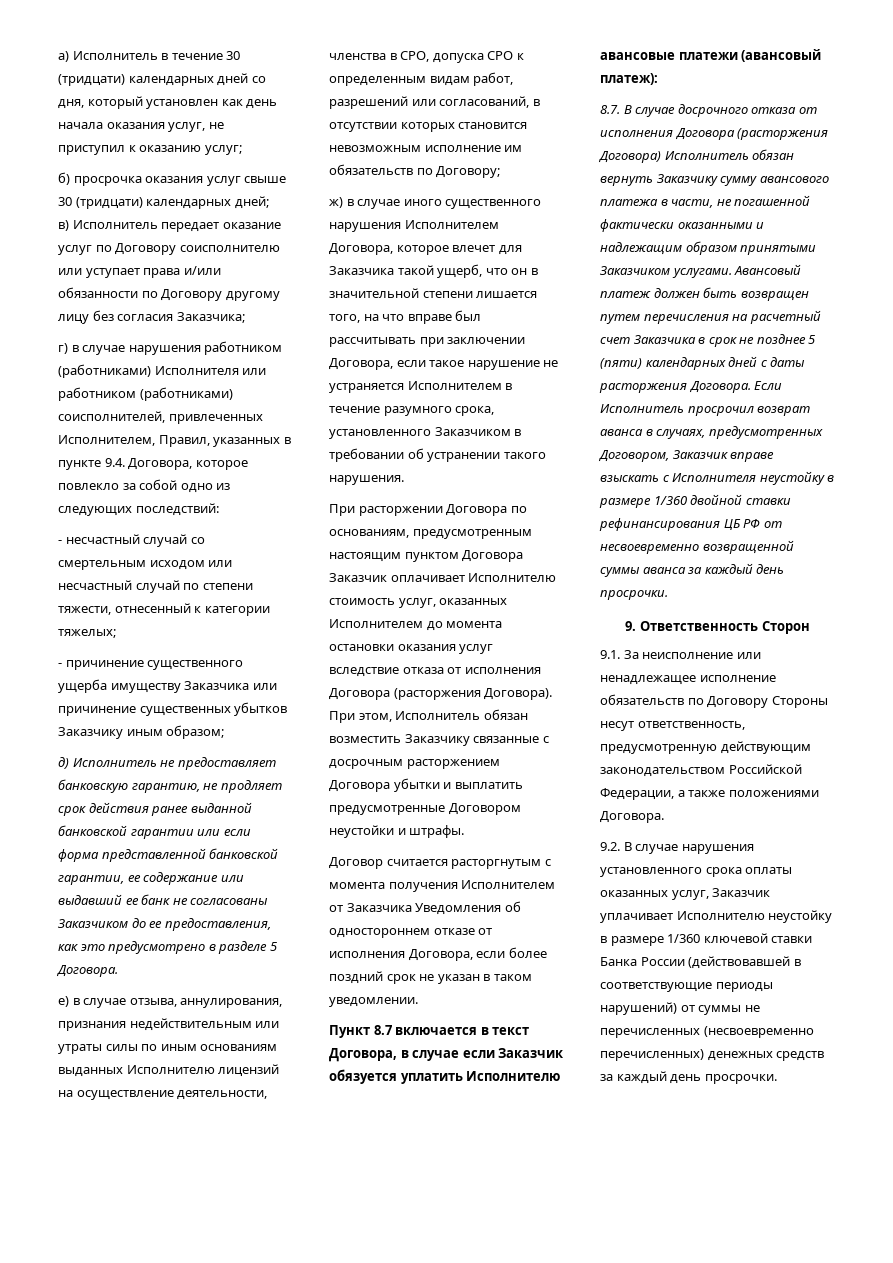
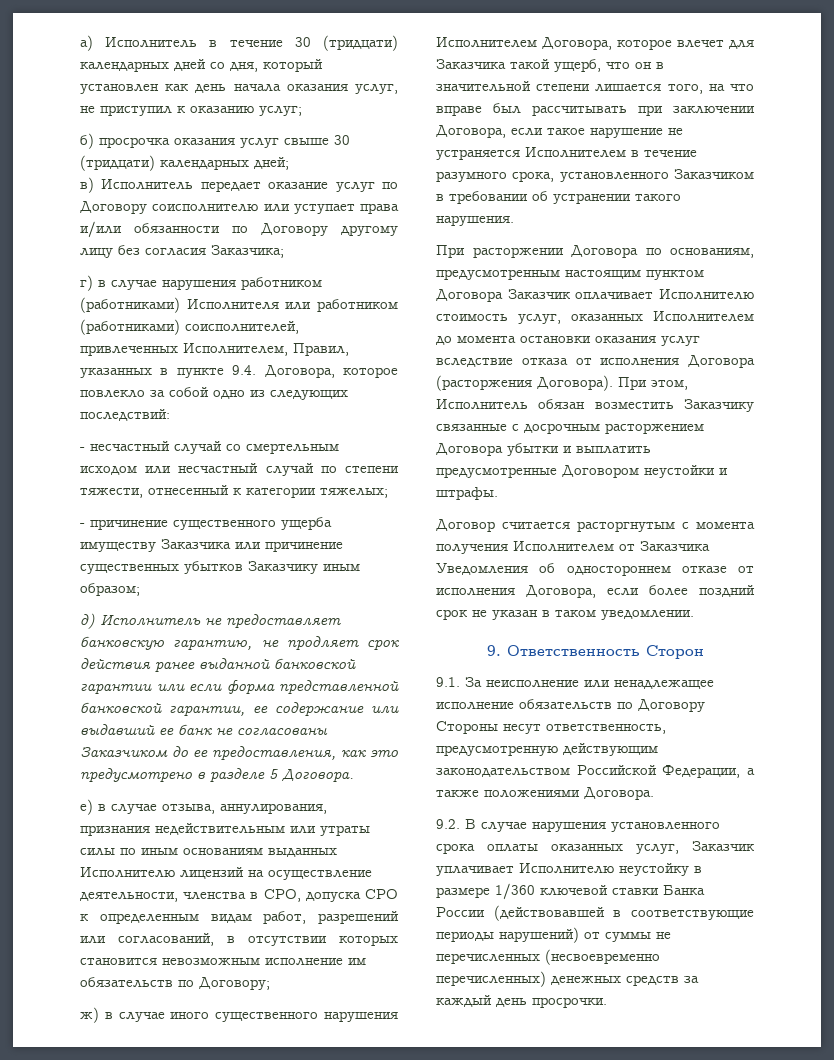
[329,1025,530,1038] [329,1048,565,1062] [329,1069,561,1084] [600,49,822,62] [600,73,658,85] [600,104,817,117] [600,128,829,140] [598,149,795,163] [600,174,829,186] [600,195,811,208] [600,219,765,232] [600,241,817,255] [599,264,802,278] [600,287,809,301] [600,310,821,324] [600,334,816,347] [600,356,806,370] [599,381,783,393] [600,404,811,416] [600,426,823,439] [598,450,775,462] [600,471,835,485] [599,494,791,508] [599,518,782,531] [600,540,794,554] [600,563,785,577] [600,590,668,600] // Пункт 8.7 включается в текст Договора, в случае если Заказчик обязуется уплатить Исполнителю авансовые платежи (авансовый платеж): // 8.7. В случае досрочного отказа от исполнения Договора (расторжения Договора) Исполнитель обязан вернуть Заказчику сумму авансового платежа в части, не погашенной фактически оказанными и надлежащим образом принятыми Заказчиком услугами. Авансовый платеж должен быть возвращен путем перечисления на расчетный счет Заказчика в срок не позднее 5 (пяти) календарных дней с даты расторжения Договора. Если Исполнитель просрочил возврат аванса в случаях, предусмотренных Договором, Заказчик вправе взыскать с Исполнителя неустойку в размере 1/360 двойной ставки рефинансирования ЦБ РФ от несвоевременно возвращенной суммы аванса за каждый день просрочки. -> (694, 615) none

